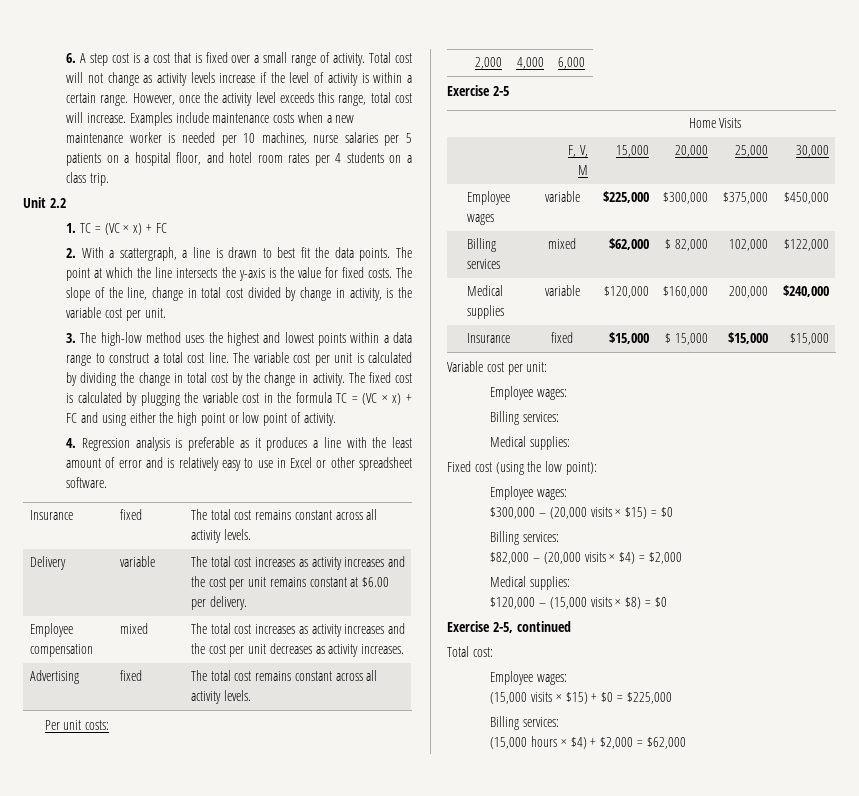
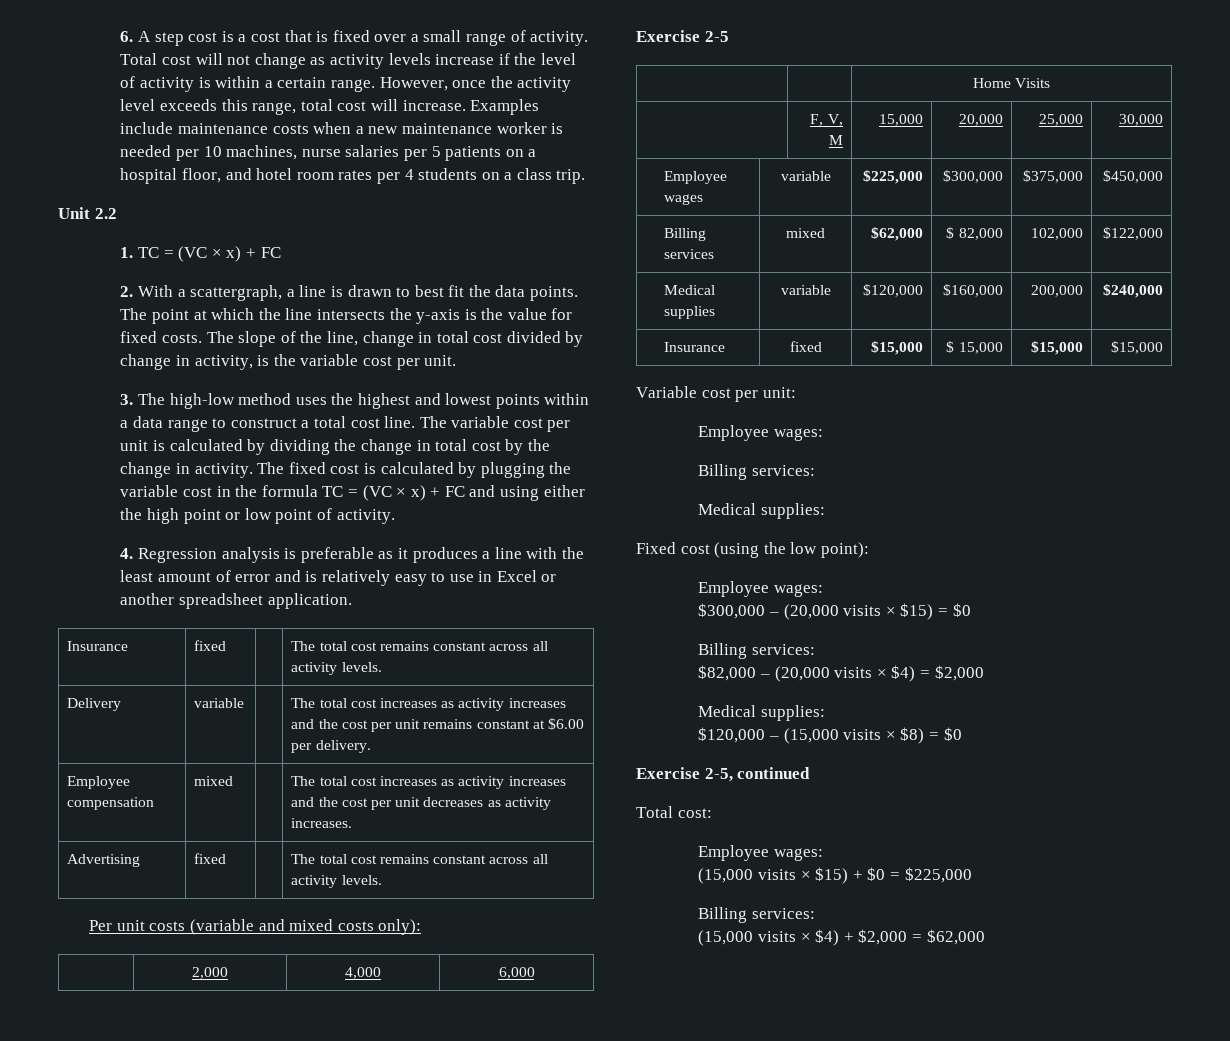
[330,457,412,471] [66,477,108,488] other spreadsheet software. -> [120,593,352,609] another spreadsheet application.
[85,720,110,730] costs: -> [149,919,422,935] costs (variable and mixed costs only):
[530,736,557,747] hours -> [757,931,796,942] visits

